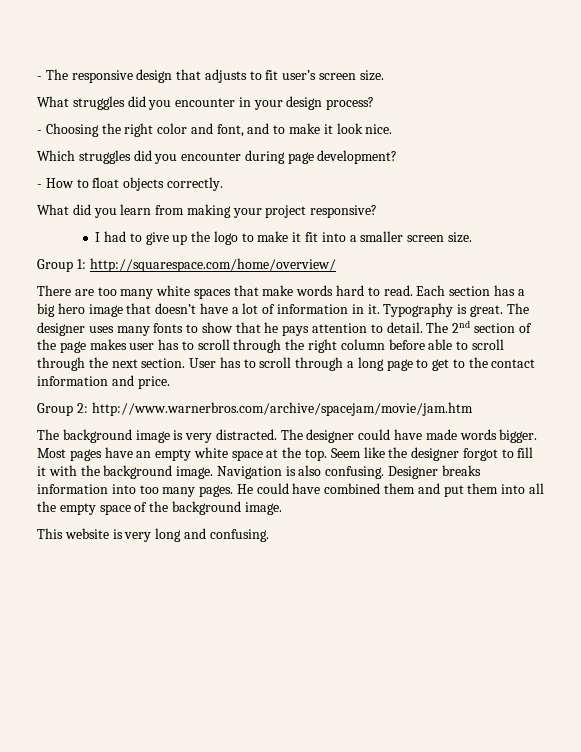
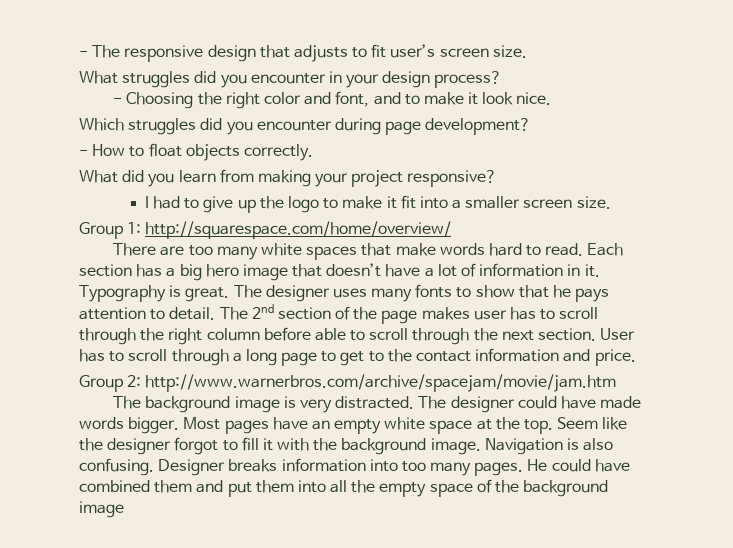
[244,502,282,515] [37,528,269,542] image. // This website is very long and confusing. -> [79,501,124,518] image

